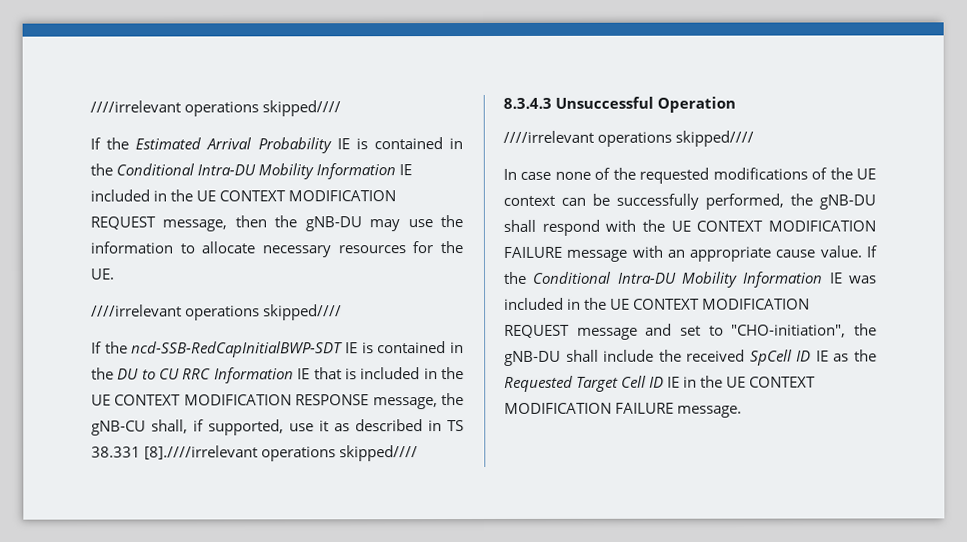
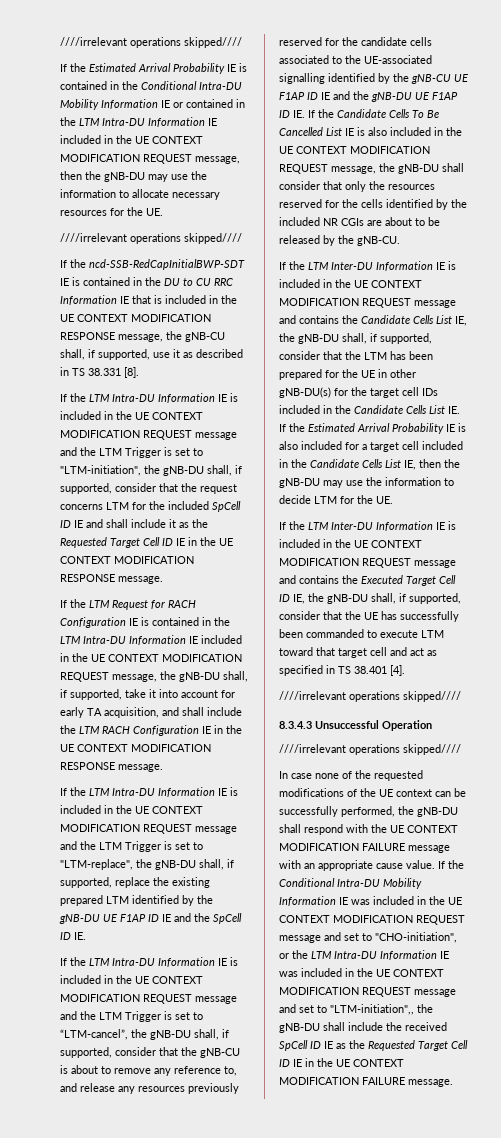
(413, 170) none -> [173,99,245,108] [60,117,217,127] or contained in the LTM Intra-DU Information IE
[144,445,259,460] [8].////irrelevant -> [124,367,139,378] [60,393,238,403] [60,411,203,420] [60,430,237,440] [60,447,203,458] [60,465,242,476] [60,483,237,494] [60,501,241,512] [60,519,208,528] [60,537,233,548] [60,556,194,564] [60,574,163,584] [60,599,196,610] [60,617,230,628] [60,635,242,645] [60,653,242,662] [60,671,248,682] [60,689,235,700] [60,707,242,718] [60,725,242,736] [60,744,211,752] [60,762,163,772] [60,787,238,797] [60,805,203,814] [60,824,237,834] [60,841,203,852] [60,859,234,870] [60,877,210,888] [60,895,213,906] [59,913,242,924] [60,932,86,940] [60,957,238,967] [60,975,203,984] [60,994,237,1004] [60,1011,203,1022] [60,1029,229,1040] [60,1047,240,1058] [60,1065,237,1076] [60,1083,239,1094] [279,37,432,46] [279,55,432,64] [279,73,468,84] [279,91,458,102] [279,109,439,118] [279,127,462,136] [279,146,430,154] [279,163,464,174] [279,181,435,192] [279,199,467,210] [279,217,440,226] [279,235,400,246] [279,261,456,271] [279,279,422,288] [279,298,456,308] [279,315,467,326] [279,333,432,344] [279,351,433,360] [279,369,416,380] [279,387,438,398] [279,405,460,414] [279,423,466,434] [279,441,463,452] [279,459,460,470] [279,477,454,488] [279,495,393,504] [279,521,456,531] [279,539,422,548] [279,558,456,568] [279,575,456,586] [279,593,461,604] [279,611,459,622] [279,629,444,638] [279,647,437,658] [279,665,405,676] [279,691,346,700] [8]. // If the LTM Intra-DU Information IE is included in the UE CONTEXT MODIFICATION REQUEST message and the LTM Trigger is set to "LTM-initiation", the gNB-DU shall, if supported, consider that the request concerns LTM for the included SpCell ID IE and shall include it as the Requested Target Cell ID IE in the UE CONTEXT MODIFICATION RESPONSE message. // If the LTM Request for RACH Configuration IE is contained in the LTM Intra-DU Information IE included in the UE CONTEXT MODIFICATION REQUEST message, the gNB-DU shall, if supported, take it into account for early TA acquisition, and shall include the LTM RACH Configuration IE in the UE CONTEXT MODIFICATION RESPONSE message. // If the LTM Intra-DU Information IE is included in the UE CONTEXT MODIFICATION REQUEST message and the LTM Trigger is set to "LTM-replace", the gNB-DU shall, if supported, replace the existing prepared LTM identified by the gNB-DU UE F1AP ID IE and the SpCell ID IE. // If the LTM Intra-DU Information IE is included in the UE CONTEXT MODIFICATION REQUEST message and the LTM Trigger is set to “LTM-cancel”, the gNB-DU shall, if supported, consider that the gNB-CU is about to remove any reference to, and release any resources previously reserved for the candidate cells associated to the UE-associated signalling identified by the gNB-CU UE F1AP ID IE and the gNB-DU UE F1AP ID IE. If the Candidate Cells To Be Cancelled List IE is also included in the UE CONTEXT MODIFICATION REQUEST message, the gNB-DU shall consider that only the resources reserved for the cells identified by the included NR CGIs are about to be released by the gNB-CU. // If the LTM Inter-DU Information IE is included in the UE CONTEXT MODIFICATION REQUEST message and contains the Candidate Cells List IE, the gNB-DU shall, if supported, consider that the LTM has been prepared for the UE in other gNB-DU(s) for the target cell IDs included in the Candidate Cells List IE. If the Estimated Arrival Probability IE is also included for a target cell included in the Candidate Cells List IE, then the gNB-DU may use the information to decide LTM for the UE. // If the LTM Inter-DU Information IE is included in the UE CONTEXT MODIFICATION REQUEST message and contains the Executed Target Cell ID IE, the gNB-DU shall, if supported, consider that the UE has successfully been commanded to execute LTM toward that target cell and act as specified in TS 38.401 [4]. // ////irrelevant
(847, 331) none -> [279,950,449,960] [279,968,444,977] [279,987,456,997] [279,1004,414,1015] or the LTM Intra-DU Information IE was included in the UE CONTEXT MODIFICATION REQUEST message and set to "LTM-initiation",,

